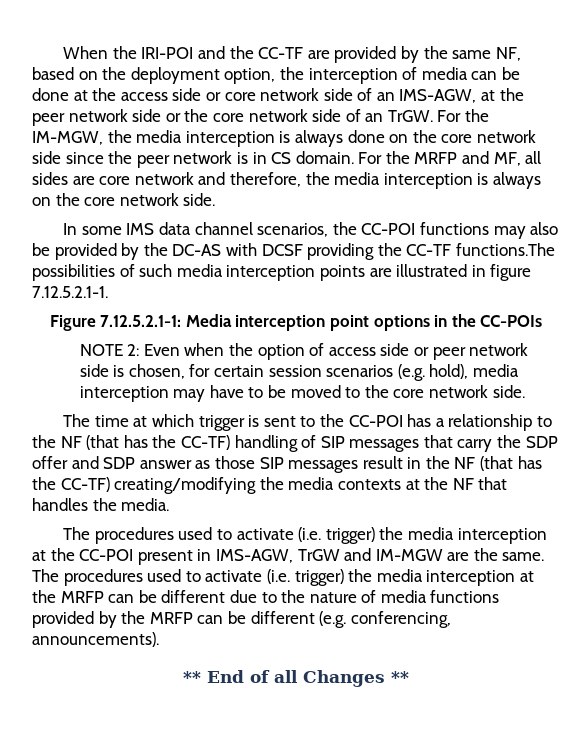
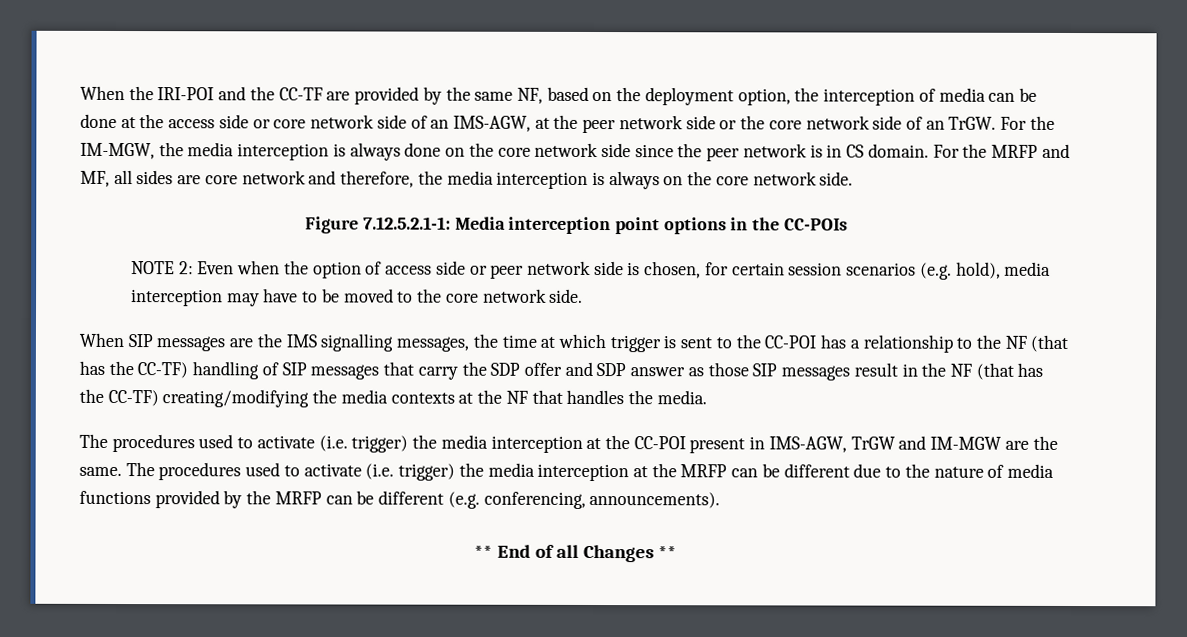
[63,222,559,239] [32,243,555,260] [32,264,532,281] [32,286,108,298] // In some IMS data channel scenarios, the CC-POI functions may also be provided by the DC-AS with DCSF providing the CC-TF functions.The possibilities of such media interception points are illustrated in figure 7.12.5.2.1-1. -> (854, 178) none
[63,414,91,427] The -> [79,332,498,352] When SIP messages are the IMS signalling messages, the

